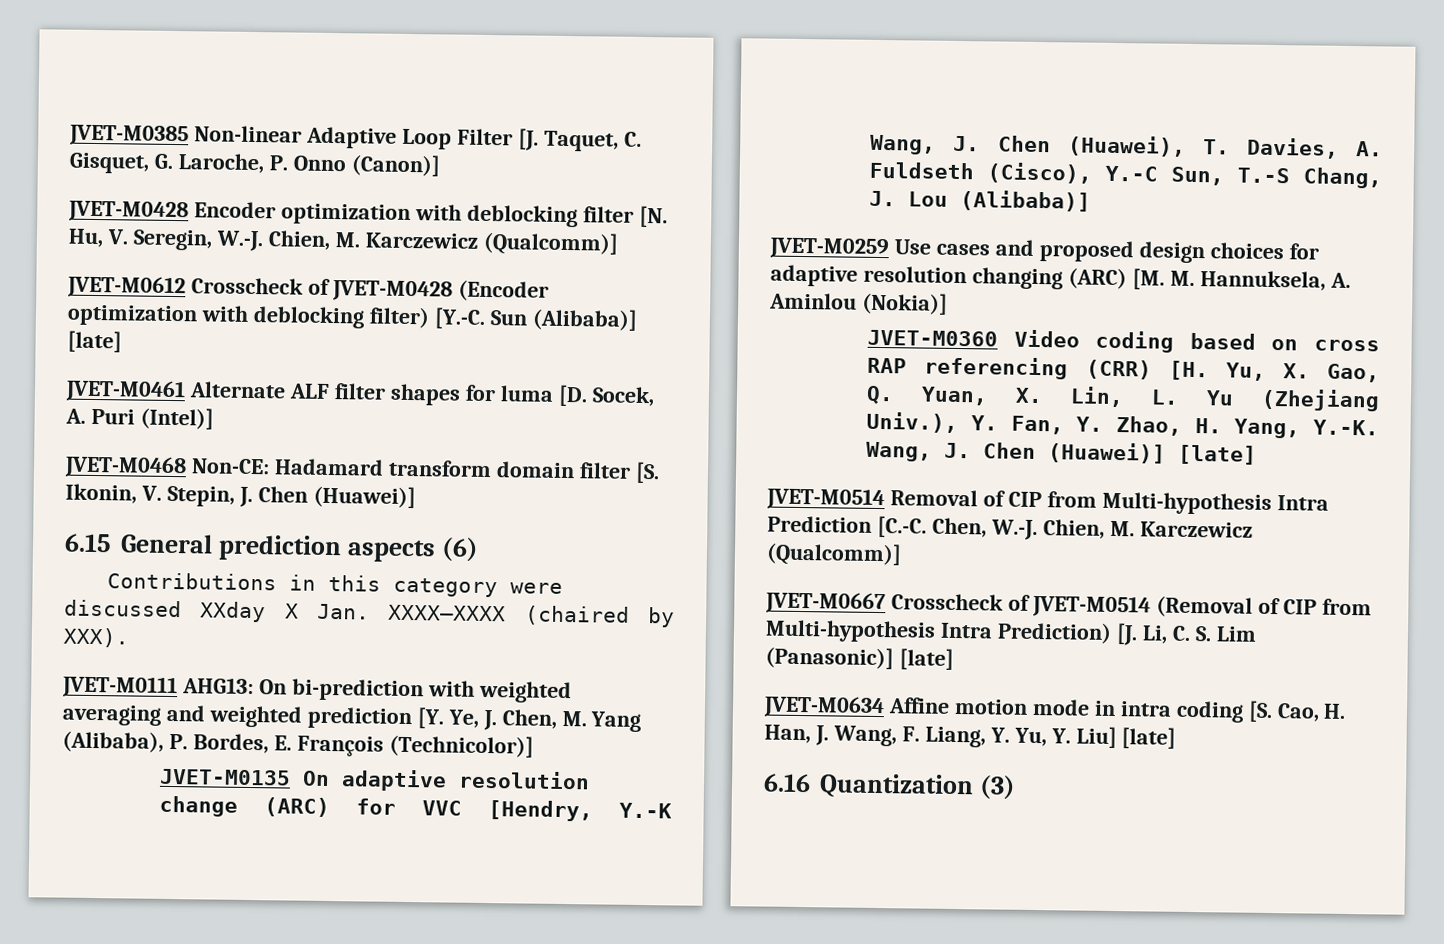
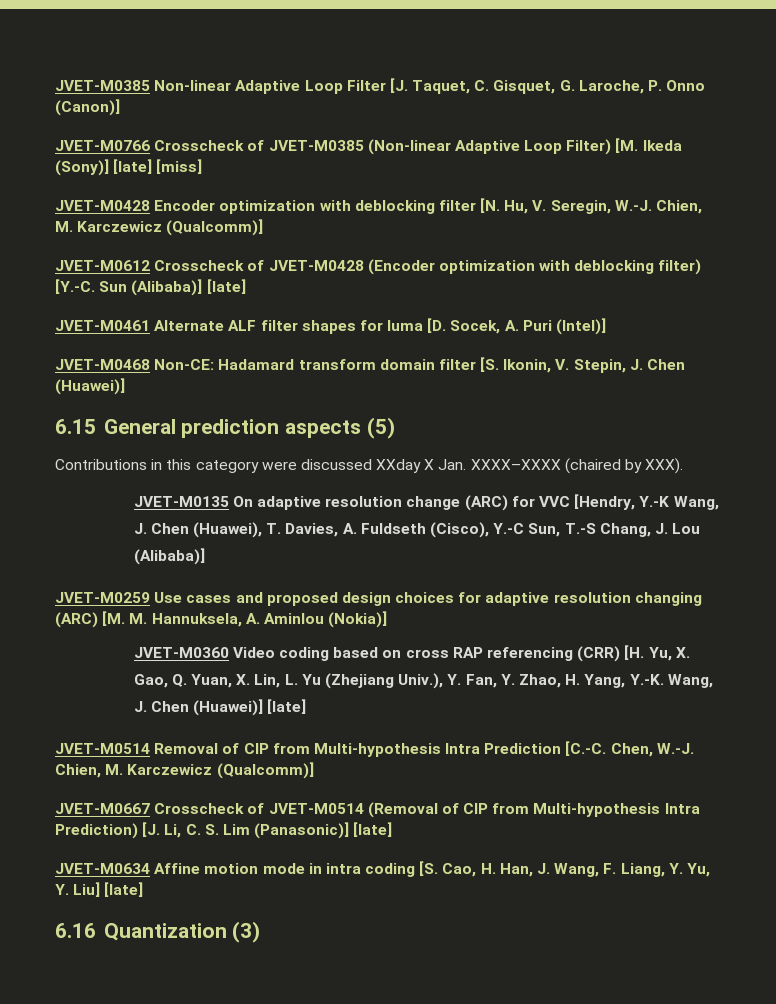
(441, 165) none -> [55,138,682,155] [55,159,203,176] // JVET-M0766 Crosscheck of JVET-M0385 (Non-linear Adaptive Loop Filter) [M. Ikeda (Sony)] [late] [miss]
[440,537,479,562] (6) -> [366,417,395,439] (5)
[62,675,572,704] [62,704,642,732] [62,730,534,758] // JVET-M0111 AHG13: On bi-prediction with weighted averaging and weighted prediction [Y. Ye, J. Chen, M. Yang (Alibaba), P. Bordes, E. François (Technicolor)] -> (684, 466) none

